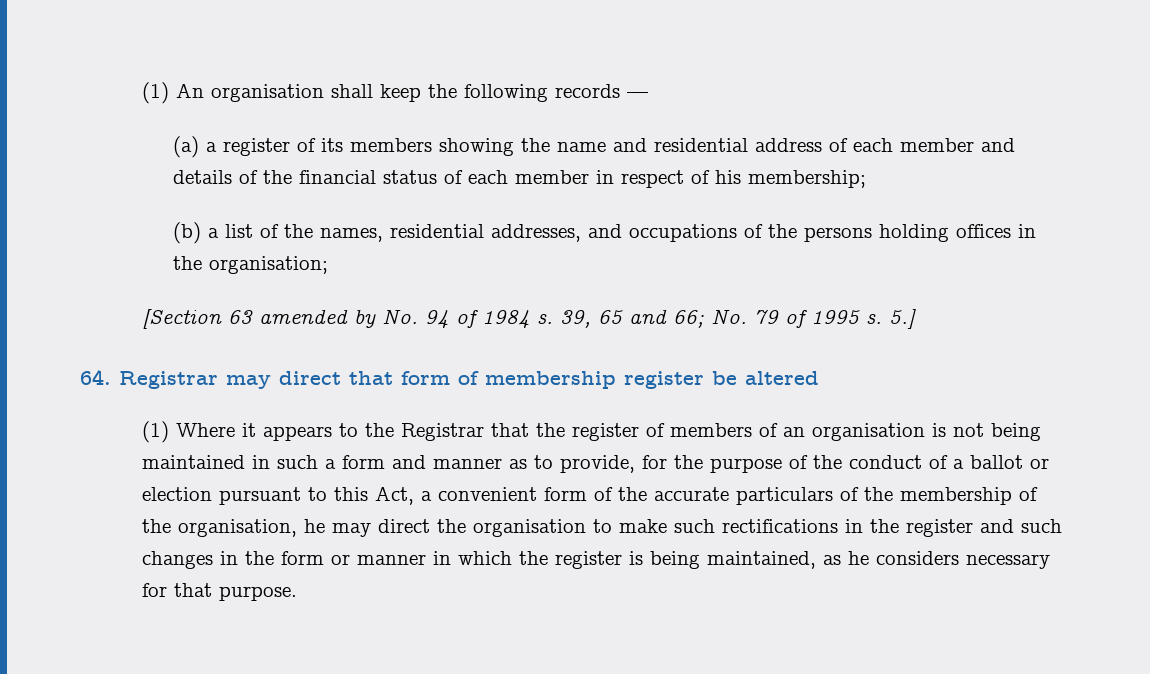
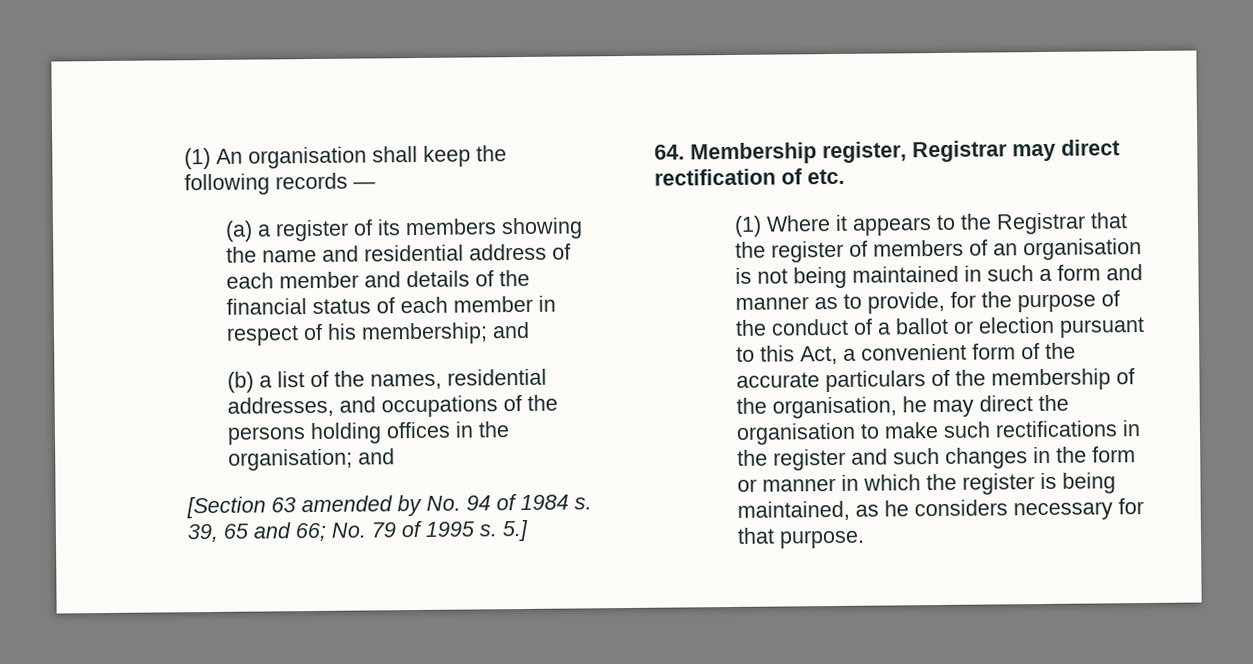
(866, 179) none -> [491,321,530,339] and
(328, 265) none -> [357,448,395,465] and
(111, 377) none -> [690,141,907,165] Membership register,
[349,371,819,389] that form of membership register be altered -> [654,168,845,186] rectification of etc.

